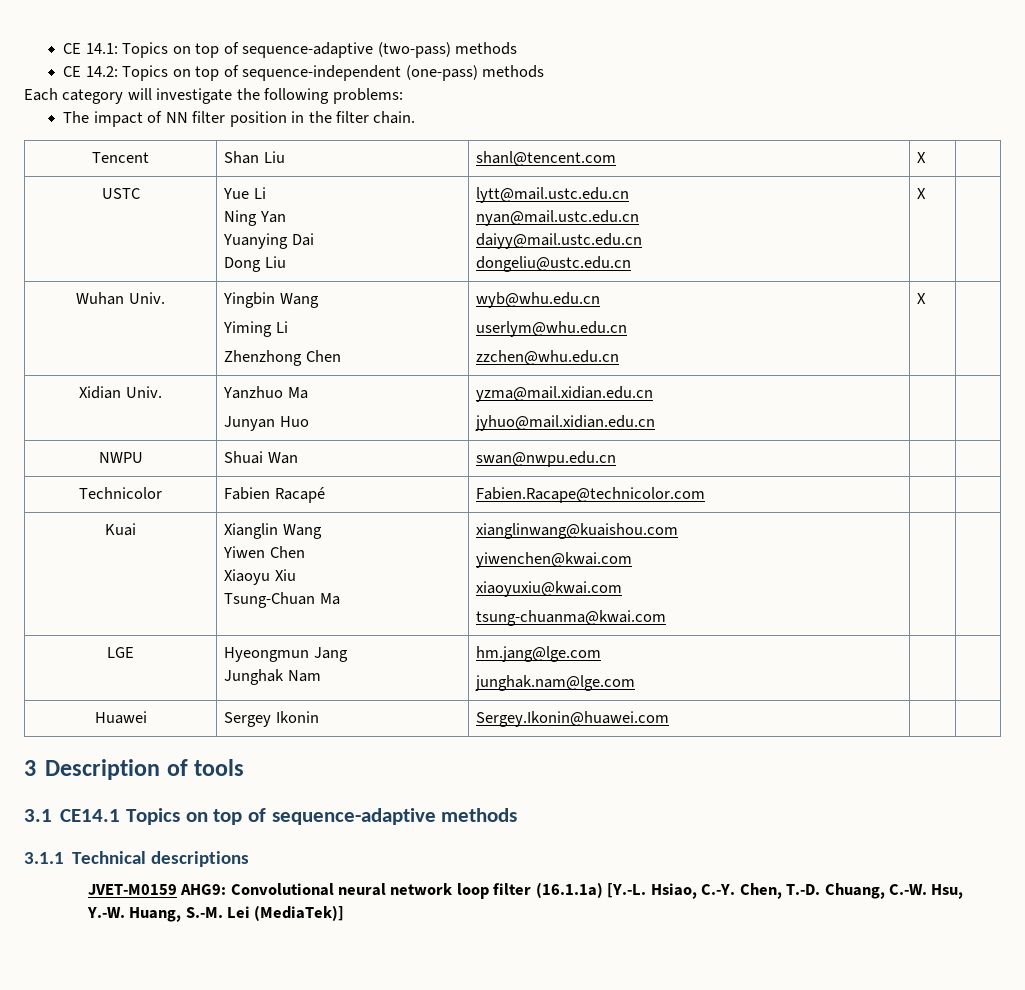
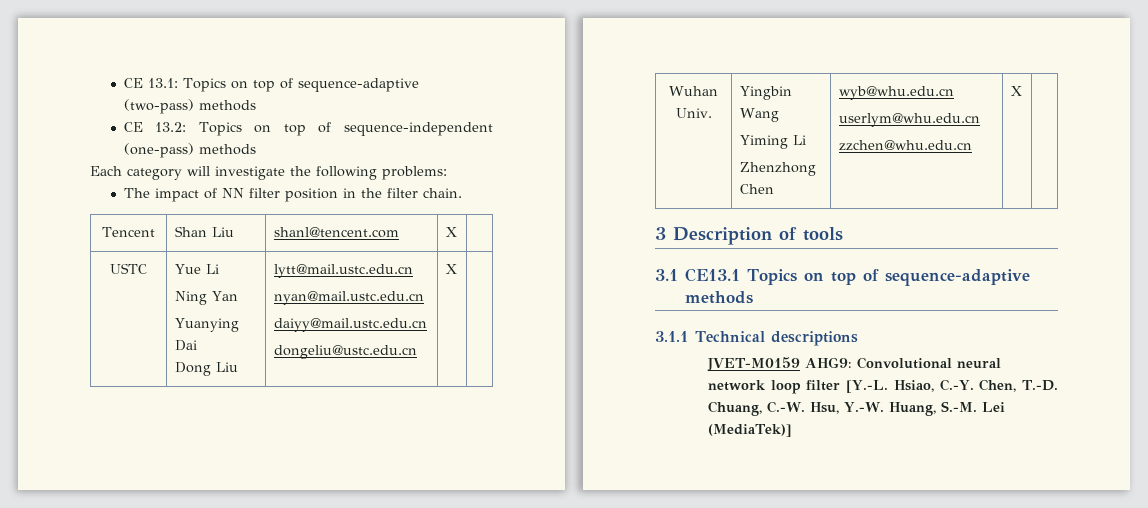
[63,43,118,54] CE 14.1: -> [123,78,178,88] CE 13.1:
[85,66,118,77] 14.2: -> [155,122,187,132] 13.2:
[79,386,162,399] [223,386,308,399] [224,416,309,431] [476,386,654,402] [475,415,656,431] [98,452,143,463] [224,451,298,464] [476,451,617,467] [79,487,162,499] [224,487,325,503] [476,487,706,503] [105,523,136,536] [224,523,322,539] [223,546,305,558] [224,569,296,585] [224,592,340,608] [476,523,679,539] [476,552,633,568] [476,581,623,597] [476,610,667,626] [107,647,134,658] [224,647,348,662] [224,669,321,685] [476,646,602,662] [475,675,636,691] [94,711,147,724] [224,711,319,727] [476,711,670,727] // Xidian Univ. | Yanzhuo Ma // Junyan Huo | yzma@mail.xidian.edu.cn // jyhuo@mail.xidian.edu.cn | | // NWPU | Shuai Wan | swan@nwpu.edu.cn | | // Technicolor | Fabien Racapé | Fabien.Racape@technicolor.com | | // Kuai | Xianglin Wang // Yiwen Chen // Xiaoyu Xiu // Tsung-Chuan Ma | xianglinwang@kuaishou.com // yiwenchen@kwai.com // xiaoyuxiu@kwai.com // tsung-chuanma@kwai.com | | // LGE | Hyeongmun Jang // Junghak Nam | hm.jang@lge.com // junghak.nam@lge.com | | // Huawei | Sergey Ikonin | Sergey.Ikonin@huawei.com | | -> (1022, 91) none
[60,809,121,822] CE14.1 -> [685,268,741,282] CE13.1
[535,882,603,898] (16.1.1a) -> (841, 385) none

